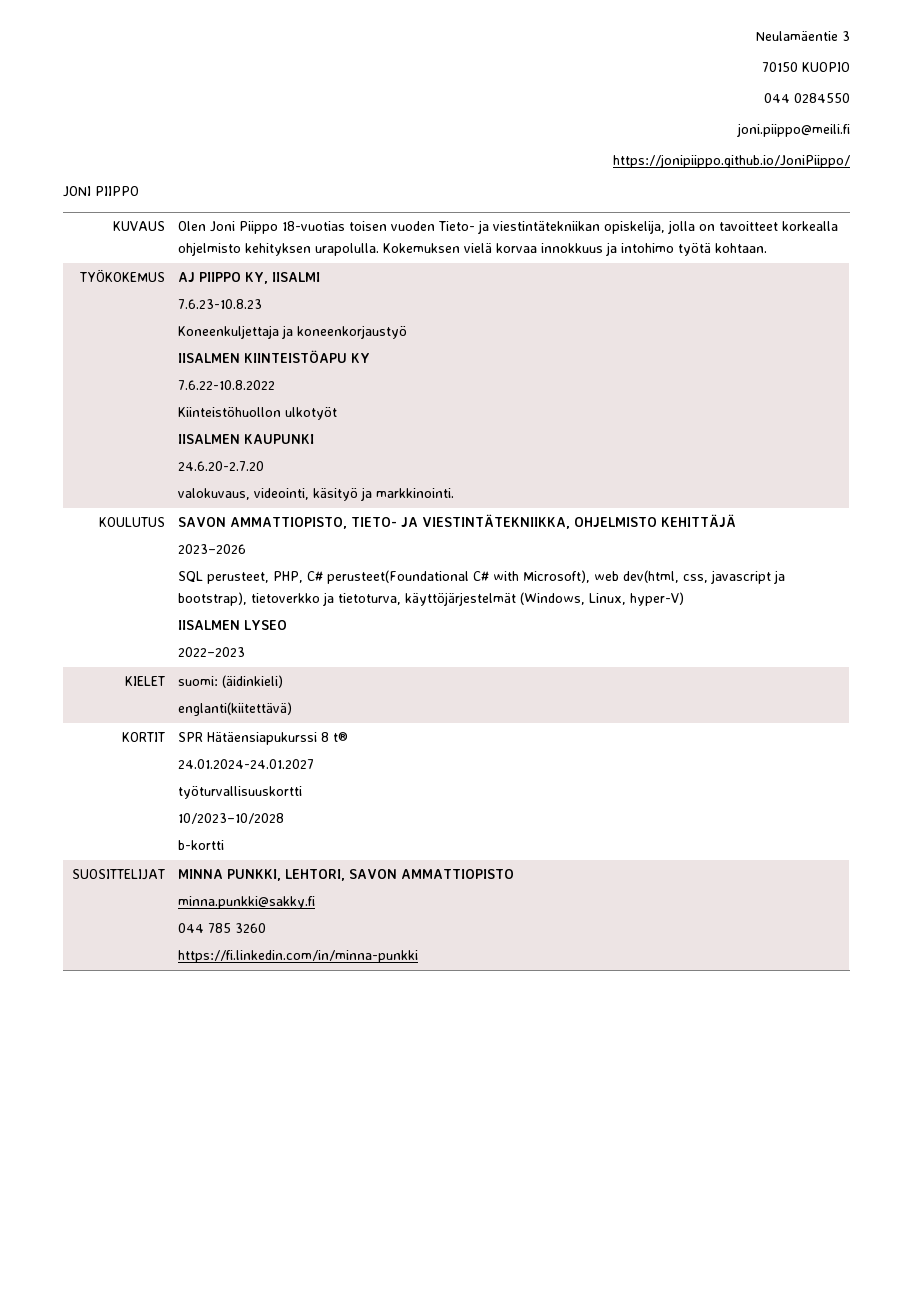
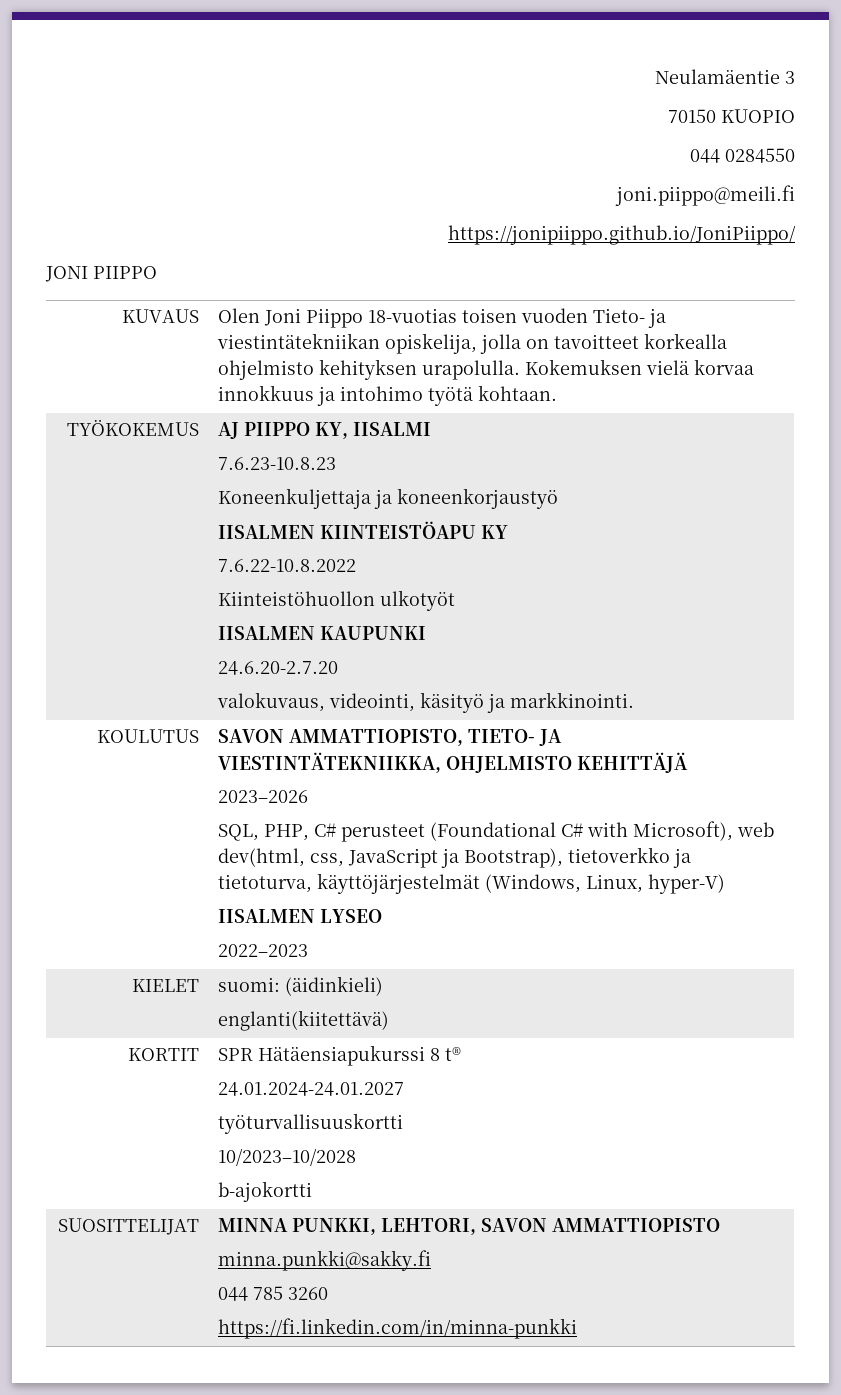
[178,570,470,584] SQL perusteet, PHP, C# perusteet(Foundational -> [218,822,557,842] SQL, PHP, C# perusteet (Foundational
[711,570,786,584] [178,592,248,606] javascript ja bootstrap), -> [348,848,564,868] JavaScript ja Bootstrap),
[178,840,225,850] b-kortti -> [218,1181,313,1202] b-ajokortti

